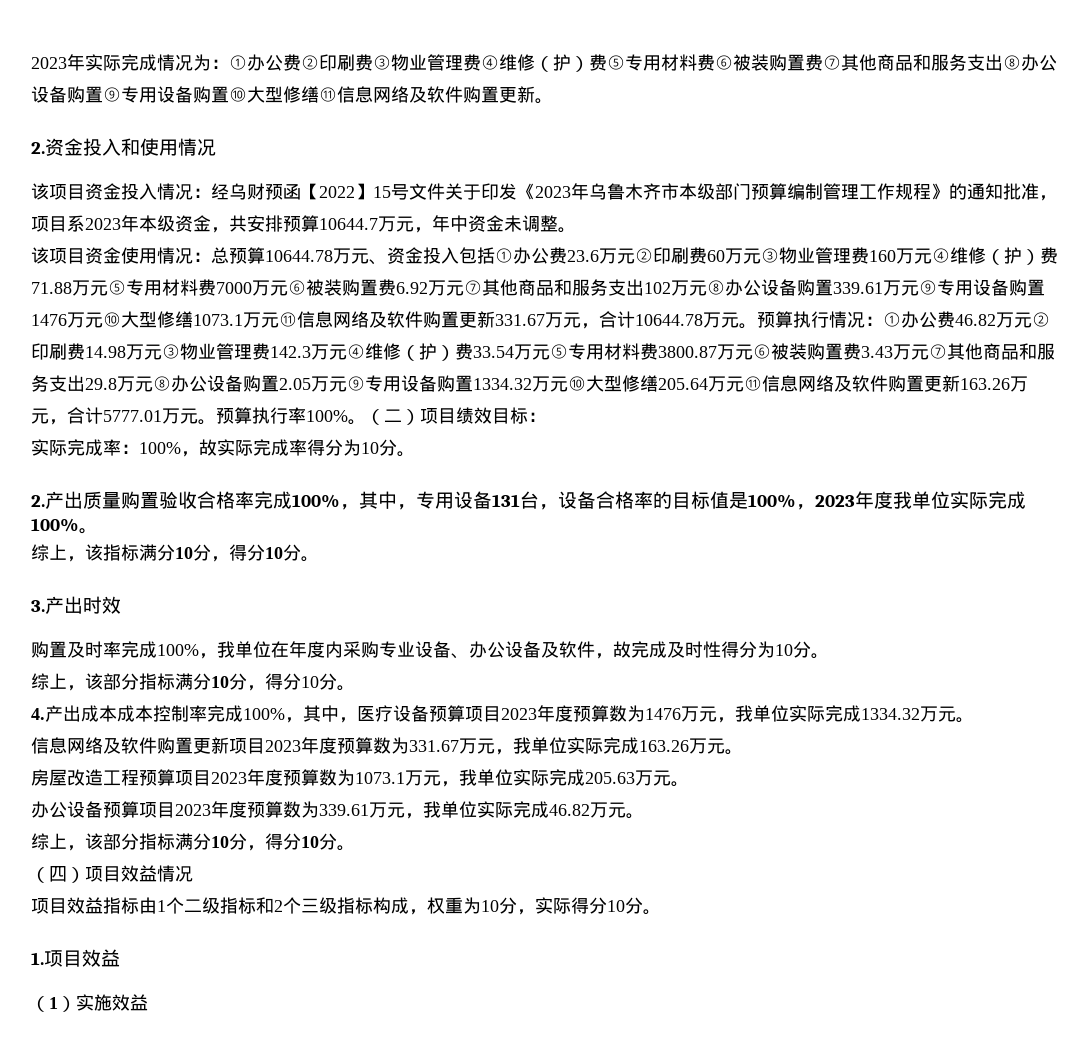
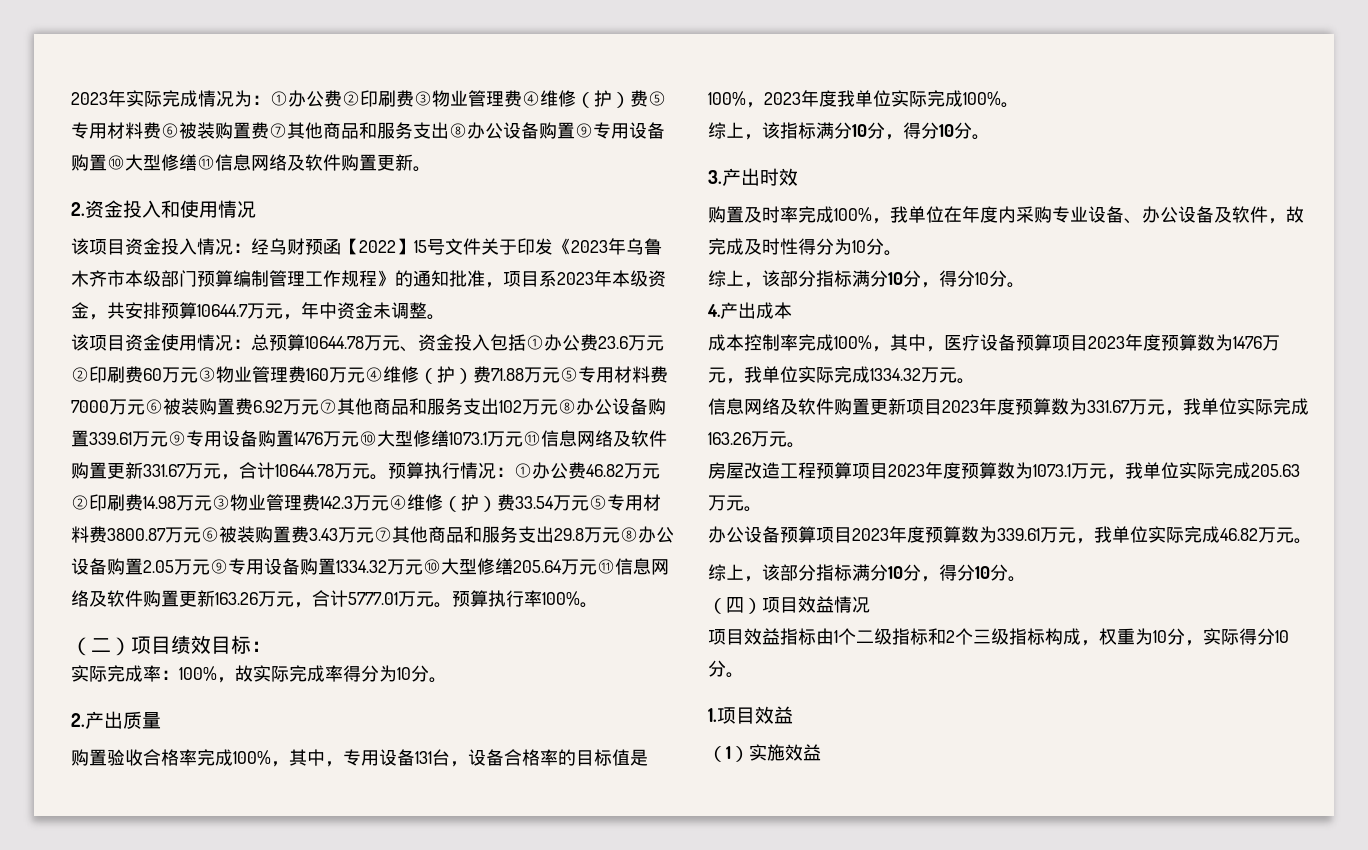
(366, 422) none -> (598, 605) //
(121, 500) none -> (161, 720) //
(117, 713) none -> (792, 310) //

